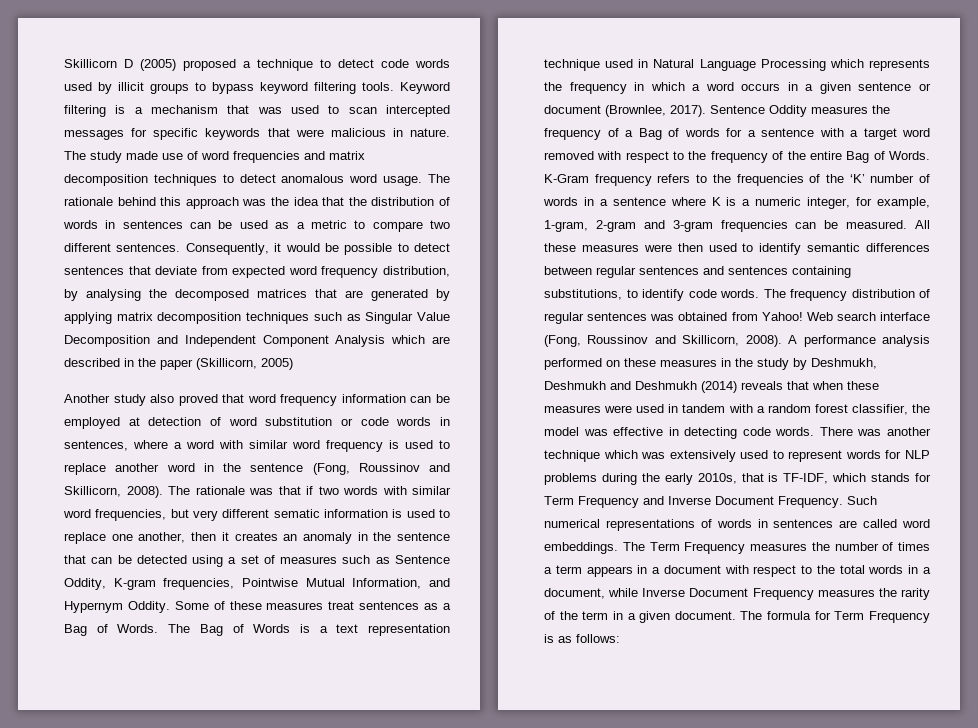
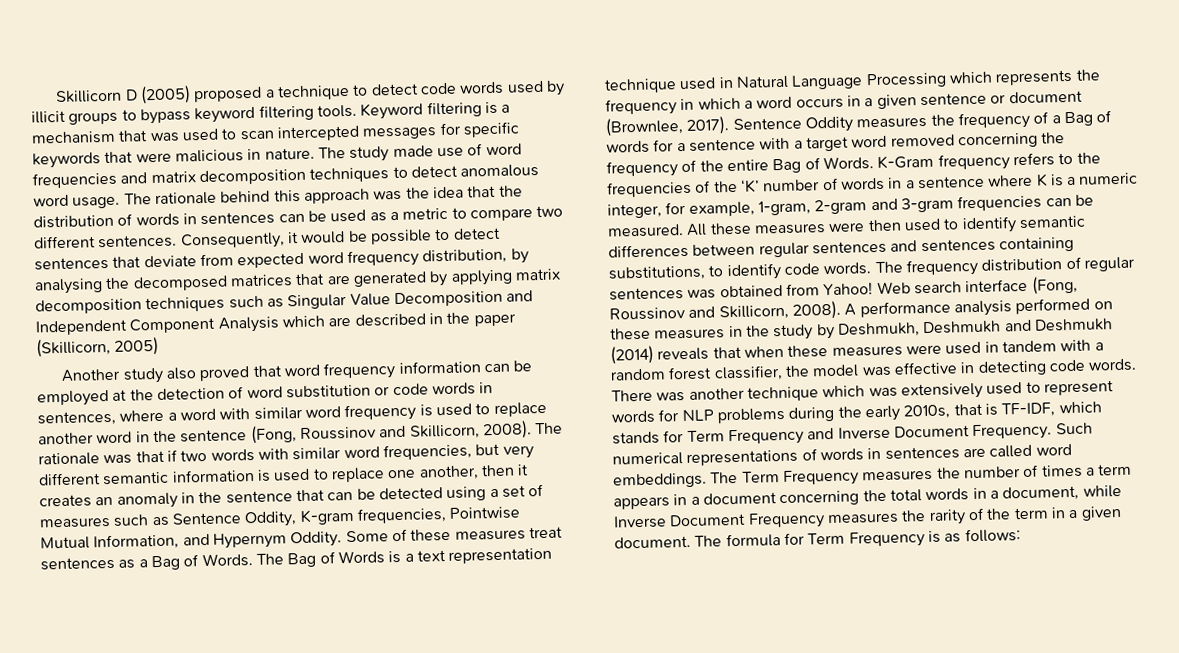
(140, 421) none -> [129,389,154,401] the
[273,509,320,518] sematic -> [102,471,170,486] semantic
[597,151,685,163] with respect to -> [957,132,1038,149] concerning
[724,565,813,577] with respect to -> [779,490,860,507] concerning

